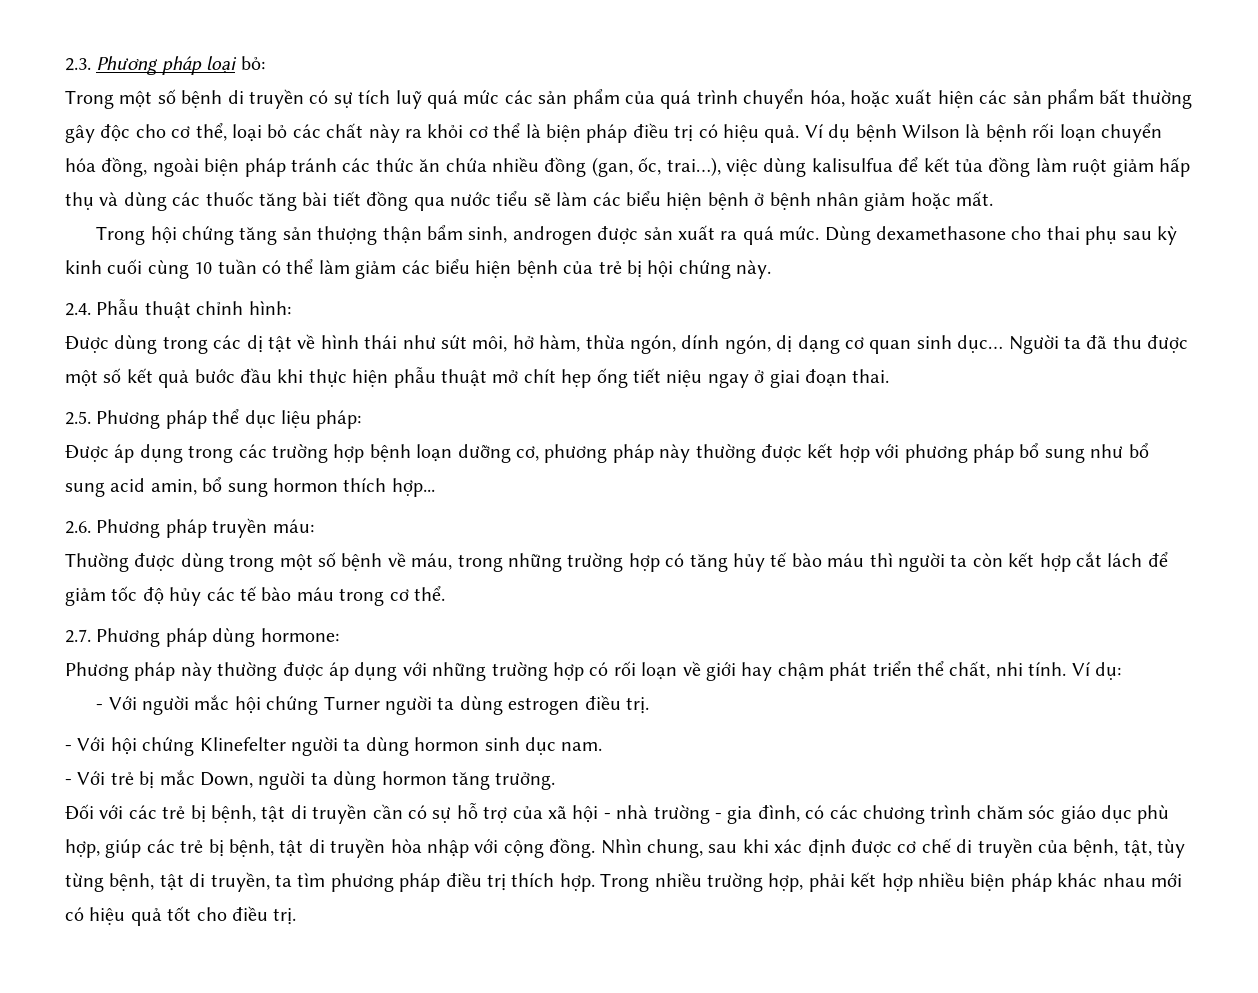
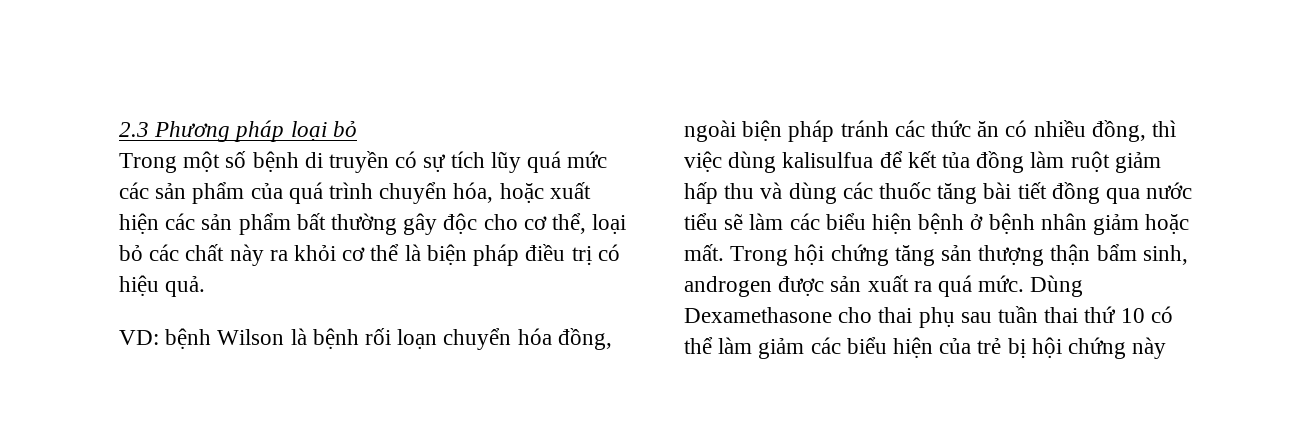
[65,58,91,71] 2.3. -> [119,122,149,137] 2.3
[240,56,265,70] bỏ: -> [332,121,357,137] bỏ
[395,90,422,109] luỹ -> [490,151,521,173] lũy
[804,124,851,142] Ví dụ -> [119,330,159,345] // VD:
[445,157,721,177] chứa nhiều đồng (gan, ốc, trai…), -> [1005,120,1177,142] có nhiều đồng, thì
[65,192,94,210] thụ -> [724,183,755,199] thu
(994, 198) // -> (724, 252) none
[875,226,1006,240] dexamethasone -> [684,307,832,323] Dexamethasone
[1156,226,1177,245] [65,259,257,279] kỳ kinh cuối cùng 10 tuần -> [998,306,1145,323] tuần thai thứ 10
[516,260,558,278] bệnh -> (934, 347) none
[736,260,772,279] [65,299,291,319] [65,334,1189,354] [65,367,890,388] [65,409,362,429] [65,443,1149,463] [65,477,435,497] [65,518,314,538] [65,552,1168,572] [65,586,445,606] [65,628,339,647] [65,661,1121,681] [96,695,649,715] [65,737,603,756] [65,770,556,790] [65,802,1170,824] [65,838,1186,858] [65,872,1182,892] [65,906,297,926] này. // 2.4. Phẫu thuật chỉnh hình: // Được dùng trong các dị tật về hình thái như sứt môi, hở hàm, thừa ngón, dính ngón, dị dạng cơ quan sinh dục… Người ta đã thu được một số kết quả bước đầu khi thực hiện phẫu thuật mở chít hẹp ống tiết niệu ngay ở giai đoạn thai. // 2.5. Phương pháp thể dục liệu pháp: // Được áp dụng trong các trường hợp bệnh loạn dưỡng cơ, phương pháp này thường được kết hợp với phương pháp bổ sung như bổ sung acid amin, bổ sung hormon thích hợp... // 2.6. Phương pháp truyền máu: // Thường được dùng trong một số bệnh về máu, trong những trường hợp có tăng hủy tế bào máu thì người ta còn kết hợp cắt lách để giảm tốc độ hủy các tế bào máu trong cơ thể. // 2.7. Phương pháp dùng hormone: // Phương pháp này thường được áp dụng với những trường hợp có rối loạn về giới hay chậm phát triển thể chất, nhi tính. Ví dụ: // - Với người mắc hội chứng Turner người ta dùng estrogen điều trị. // - Với hội chứng Klinefelter người ta dùng hormon sinh dục nam. // - Với trẻ bị mắc Down, người ta dùng hormon tăng trưởng. // Đối với các trẻ bị bệnh, tật di truyền cần có sự hỗ trợ của xã hội - nhà trường - gia đình, có các chương trình chăm sóc giáo dục phù hợp, giúp các trẻ bị bệnh, tật di truyền hòa nhập với cộng đồng. Nhìn chung, sau khi xác định được cơ chế di truyền của bệnh, tật, tùy từng bệnh, tật di truyền, ta tìm phương pháp điều trị thích hợp. Trong nhiều trường hợp, phải kết hợp nhiều biện pháp khác nhau mới có hiệu quả tốt cho điều trị. -> [1132,337,1167,359] này

